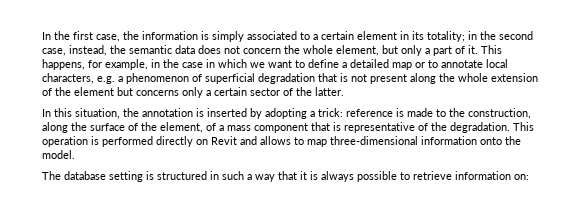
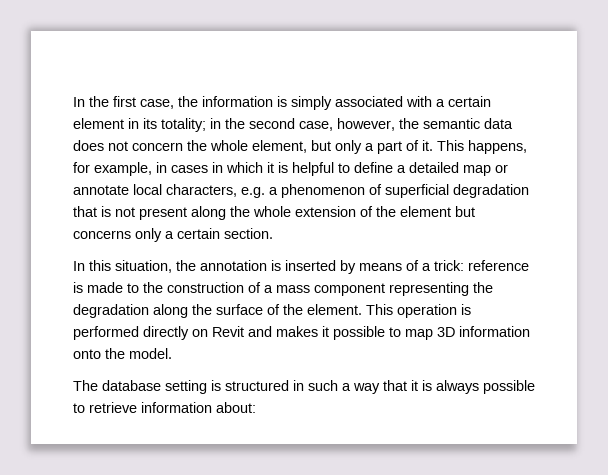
[300,32,310,40] to -> [406,96,432,107] with
[69,45,107,56] instead, -> [337,118,395,131] however,
[163,59,292,68] the case in which we want -> [171,162,334,176] cases in which it is helpful
[428,60,438,68] to -> (508, 168) none
[250,87,344,96] sector of the latter. -> [224,228,273,239] section.
[265,108,307,119] adopting -> [359,260,419,271] means of
[468,108,531,119] construction, -> [167,282,493,296] [73,304,149,318] construction of a mass component representing the degradation
[160,122,510,133] element, of a mass component that is representative of the degradation. -> [307,304,362,315] element.
[260,136,291,145] allows -> [276,326,385,340] makes it possible
[330,136,418,145] three-dimensional -> [437,327,455,337] 3D
[514,174,529,180] on: -> [216,402,256,413] about:

